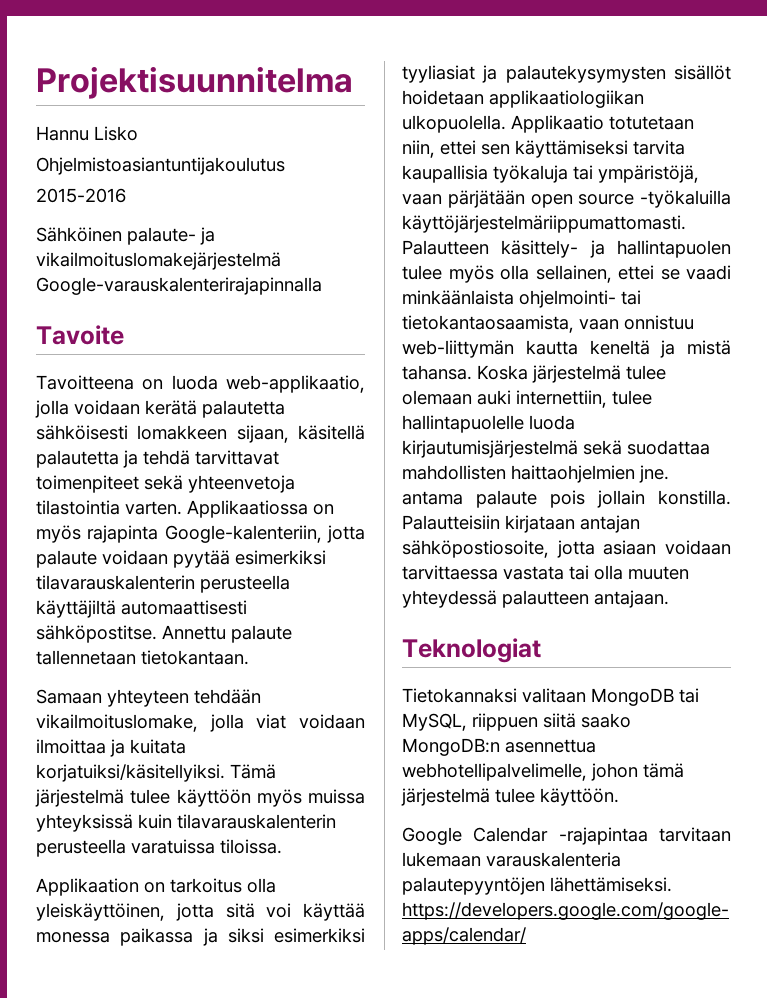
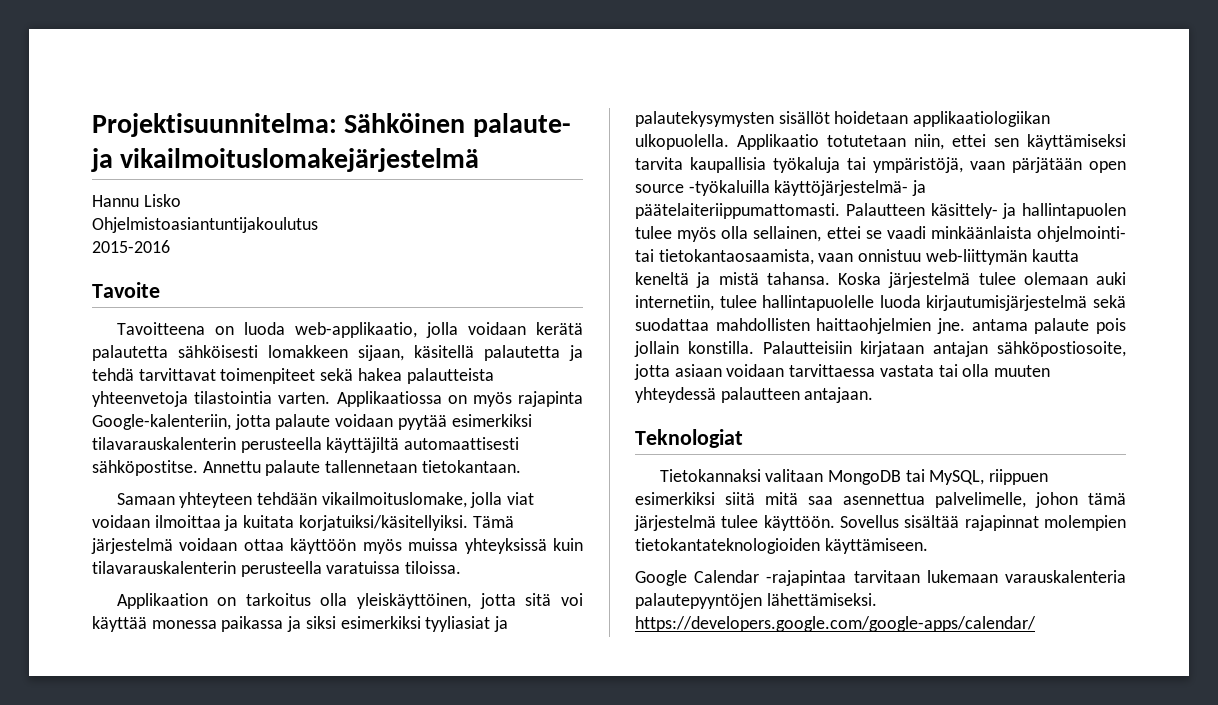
[36,66,353,99] Projektisuunnitelma -> [92,113,571,137] [91,148,480,172] Projektisuunnitelma: Sähköinen palaute- ja vikailmoituslomakejärjestelmä
[36,227,215,245] [36,252,281,270] [36,277,322,295] // Sähköinen palaute- ja vikailmoituslomakejärjestelmä Google-varauskalenterirajapinnalla -> (170, 246) none
(183, 482) none -> [357,368,494,384] hakea palautteista
[130,789,171,804] tulee -> [179,538,284,551] voidaan ottaa
[402,215,686,233] käyttöjärjestelmäriippumattomasti. -> [774,180,927,196] [635,203,840,219] käyttöjärjestelmä- ja päätelaiteriippumattomasti.
[516,390,607,408] internettiin, -> [635,295,714,311] internetiin,
[543,713,631,728] [402,738,596,756] [402,763,587,781] siitä saako MongoDB:n asennettua webhotellipalvelimelle, -> [635,492,1026,508] esimerkiksi siitä mitä saa asennettua palvelimelle,
(619, 797) none -> [840,515,1126,531] [635,538,928,554] Sovellus sisältää rajapinnat molempien tietokantateknologioiden käyttämiseen.

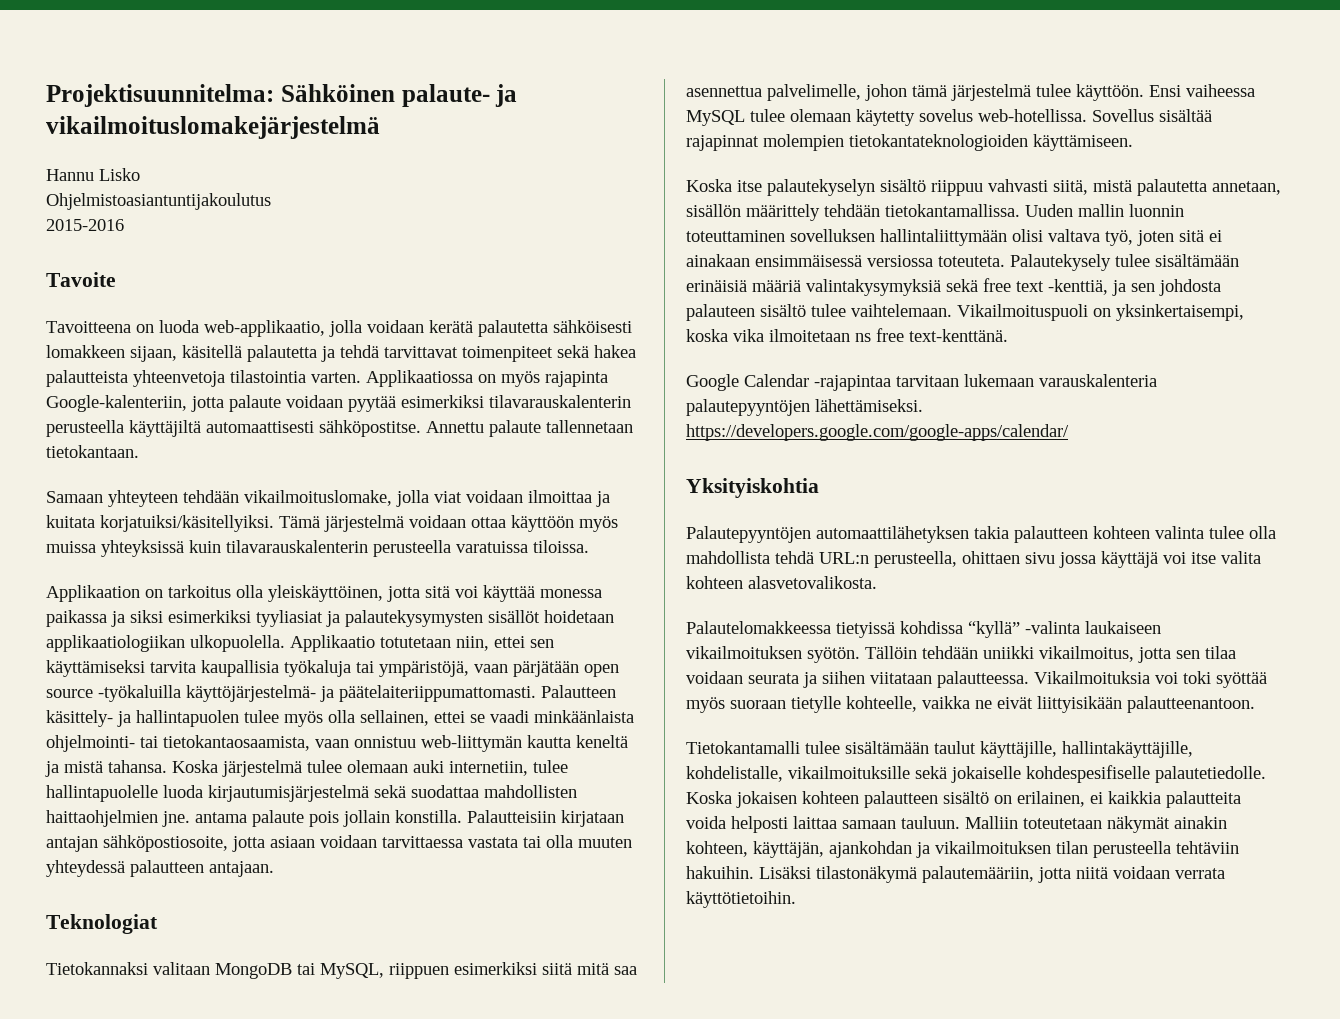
(835, 523) none -> [1149,84,1255,97] [686,109,1087,126] Ensi vaiheessa MySQL tulee olemaan käytetty sovelus web-hotellissa.
(928, 546) none -> [686,179,1281,196] [686,204,1184,221] [686,229,1222,246] [686,254,1239,271] [686,278,1221,296] [686,304,1244,321] [686,328,1008,342] // Koska itse palautekyselyn sisältö riippuu vahvasti siitä, mistä palautetta annetaan, sisällön määrittely tehdään tietokantamallissa. Uuden mallin luonnin toteuttaminen sovelluksen hallintaliittymään olisi valtava työ, joten sitä ei ainakaan ensimmäisessä versiossa toteuteta. Palautekysely tulee sisältämään erinäisiä määriä valintakysymyksiä sekä free text -kenttiä, ja sen johdosta palauteen sisältö tulee vaihtelemaan. Vikailmoituspuoli on yksinkertaisempi, koska vika ilmoitetaan ns free text-kenttänä.
(1036, 624) none -> [686,478,819,498] [686,526,1276,543] [686,551,1261,568] [686,576,877,589] [686,621,1161,638] [686,646,1236,663] [686,671,1267,688] [686,696,1255,713] [686,741,1193,758] [686,765,1266,783] [686,791,1241,808] [686,816,1227,833] [686,841,1239,858] [686,866,1225,883] [686,891,796,908] // Yksityiskohtia // Palautepyyntöjen automaattilähetyksen takia palautteen kohteen valinta tulee olla mahdollista tehdä URL:n perusteella, ohittaen sivu jossa käyttäjä voi itse valita kohteen alasvetovalikosta. // Palautelomakkeessa tietyissä kohdissa “kyllä” -valinta laukaiseen vikailmoituksen syötön. Tällöin tehdään uniikki vikailmoitus, jotta sen tilaa voidaan seurata ja siihen viitataan palautteessa. Vikailmoituksia voi toki syöttää myös suoraan tietylle kohteelle, vaikka ne eivät liittyisikään palautteenantoon. // Tietokantamalli tulee sisältämään taulut käyttäjille, hallintakäyttäjille, kohdelistalle, vikailmoituksille sekä jokaiselle kohdespesifiselle palautetiedolle. Koska jokaisen kohteen palautteen sisältö on erilainen, ei kaikkia palautteita voida helposti laittaa samaan tauluun. Malliin toteutetaan näkymät ainakin kohteen, käyttäjän, ajankohdan ja vikailmoituksen tilan perusteella tehtäviin hakuihin. Lisäksi tilastonäkymä palautemääriin, jotta niitä voidaan verrata käyttötietoihin.

